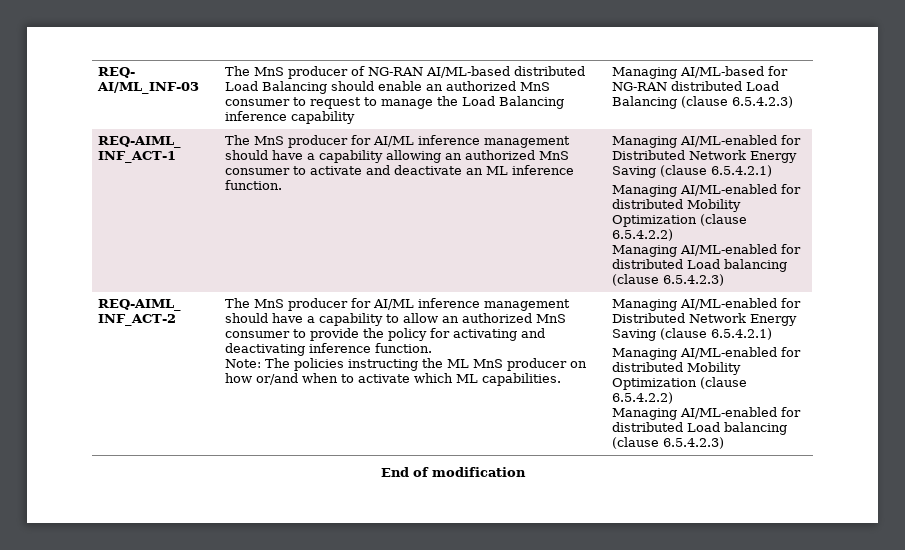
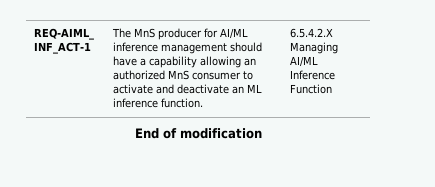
[98,67,136,78] [97,82,200,94] [225,66,586,79] [225,81,551,94] [225,96,565,109] [225,111,356,124] [612,66,789,79] [612,81,780,91] [612,96,794,109] REQ- AI/ML_INF-03 | The MnS producer of NG-RAN AI/ML-based distributed Load Balancing should enable an authorized MnS consumer to request to manage the Load Balancing inference capability | Managing AI/ML-based for NG-RAN distributed Load Balancing (clause 6.5.4.2.3) // -> (33, 34) none
[612,135,802,148] [612,150,798,163] [612,165,773,178] [612,184,802,197] [612,199,742,212] [612,214,748,227] [612,229,674,241] [612,244,802,257] [612,259,788,272] [612,274,725,286] [98,299,182,311] [98,314,177,326] [225,298,571,311] [225,313,567,326] [225,328,546,341] [225,343,433,356] [225,358,588,371] [225,373,562,386] [612,298,802,311] [612,313,798,326] [612,328,773,341] [612,347,802,360] [612,362,742,375] [612,377,748,390] [612,392,674,404] [612,407,802,420] [612,422,788,435] [612,437,725,449] Managing AI/ML-enabled for Distributed Network Energy Saving (clause 6.5.4.2.1) // Managing AI/ML-enabled for distributed Mobility Optimization (clause 6.5.4.2.2) // Managing AI/ML-enabled for distributed Load balancing (clause 6.5.4.2.3) // REQ-AIML_ INF_ACT-2 | The MnS producer for AI/ML inference management should have a capability to allow an authorized MnS consumer to provide the policy for activating and deactivating inference function. // Note: The policies instructing the ML MnS producer on how or/and when to activate which ML capabilities. | Managing AI/ML-enabled for Distributed Network Energy Saving (clause 6.5.4.2.1) // Managing AI/ML-enabled for distributed Mobility Optimization (clause 6.5.4.2.2) // Managing AI/ML-enabled for distributed Load balancing (clause 6.5.4.2.3) -> [289,28,333,38] [289,42,338,54] [289,56,318,67] [289,70,335,80] [289,84,332,94] 6.5.4.2.X Managing AI/ML Inference Function

